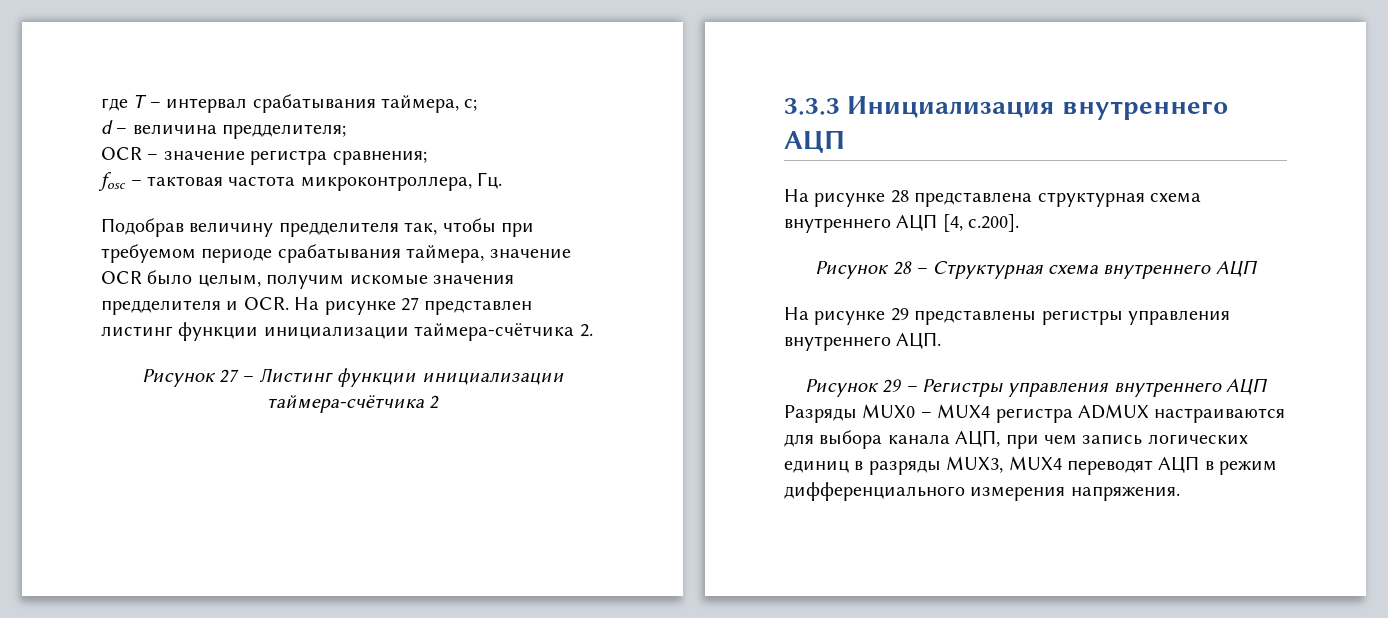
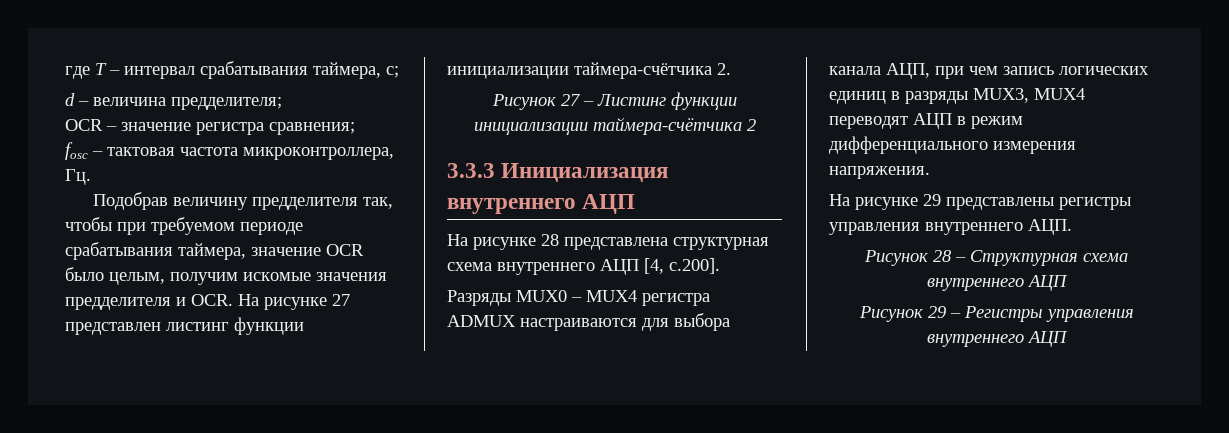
[815,260,1258,279] [784,307,1230,325] [784,332,942,351] [804,378,1269,397] // Рисунок 28 – Структурная схема внутреннего АЦП // На рисунке 29 представлены регистры управления внутреннего АЦП. // Рисунок 29 – Регистры управления внутреннего АЦП -> (720, 266) none
(1180, 493) none -> [829,194,1131,210] [829,219,1072,235] [864,250,1128,266] [927,275,1068,291] [858,306,1134,322] [927,331,1068,347] // На рисунке 29 представлены регистры управления внутреннего АЦП. // Рисунок 28 – Структурная схема внутреннего АЦП // Рисунок 29 – Регистры управления внутреннего АЦП

